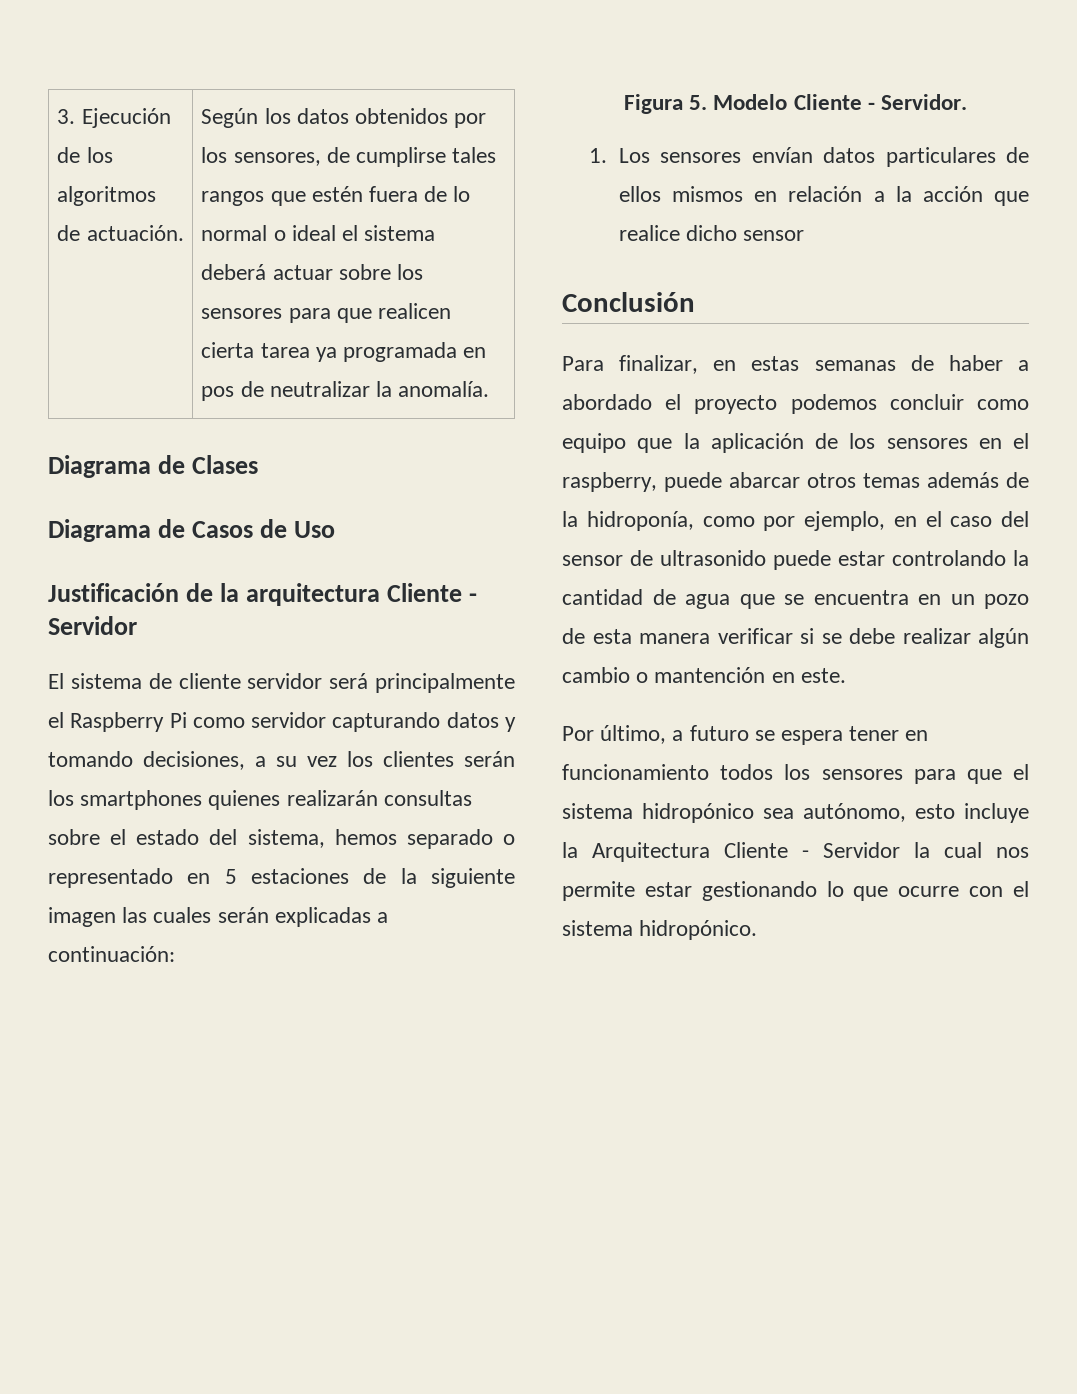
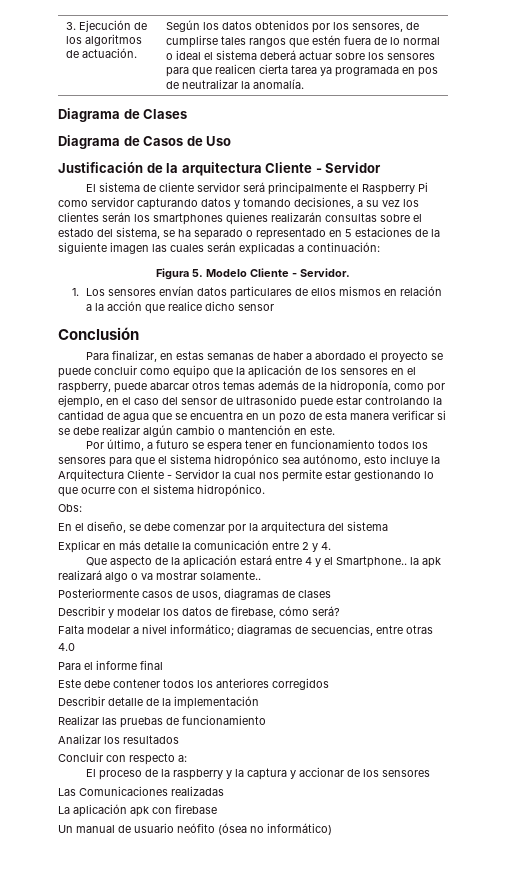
[334,829,397,845] hemos -> [163,229,191,237] se ha
[790,394,877,414] podemos -> [430,353,443,360] [58,367,91,378] se puede
(758, 930) none -> [58,504,82,512] [58,521,388,534] [58,540,331,553] [85,555,441,568] [58,570,261,582] [58,588,331,600] [58,606,340,618] [58,624,433,636] [58,643,75,651] [58,660,163,670] [58,678,329,690] [58,696,259,709] [58,715,266,728] [58,734,179,744] [58,752,187,765] [85,767,430,780] [58,786,224,796] [58,804,217,817] [58,823,332,835] // Obs: // En el diseño, se debe comenzar por la arquitectura del sistema // Explicar en más detalle la comunicación entre 2 y 4. // Que aspecto de la aplicación estará entre 4 y el Smartphone.. la apk realizará algo o va mostrar solamente.. // Posteriormente casos de usos, diagramas de clases // Describir y modelar los datos de firebase, cómo será? // Falta modelar a nivel informático; diagramas de secuencias, entre otras // 4.0 // Para el informe final // Este debe contener todos los anteriores corregidos // Describir detalle de la implementación // Realizar las pruebas de funcionamiento // Analizar los resultados // Concluir con respecto a: // El proceso de la raspberry y la captura y accionar de los sensores // Las Comunicaciones realizadas // La aplicación apk con firebase // Un manual de usuario neófito (ósea no informático)

